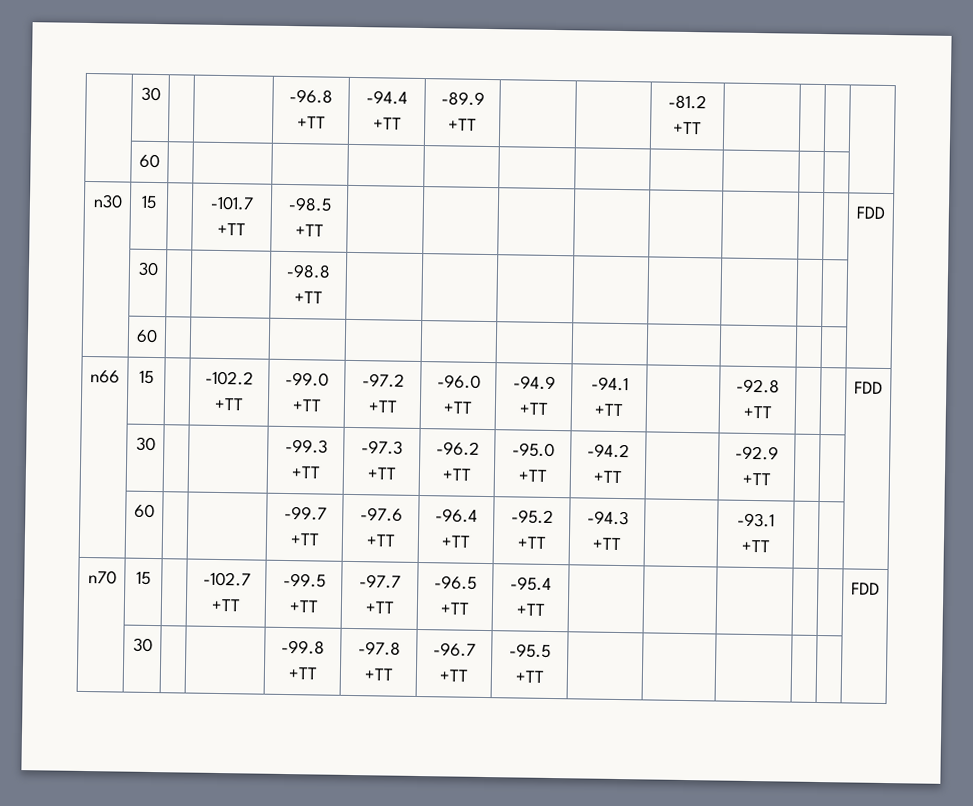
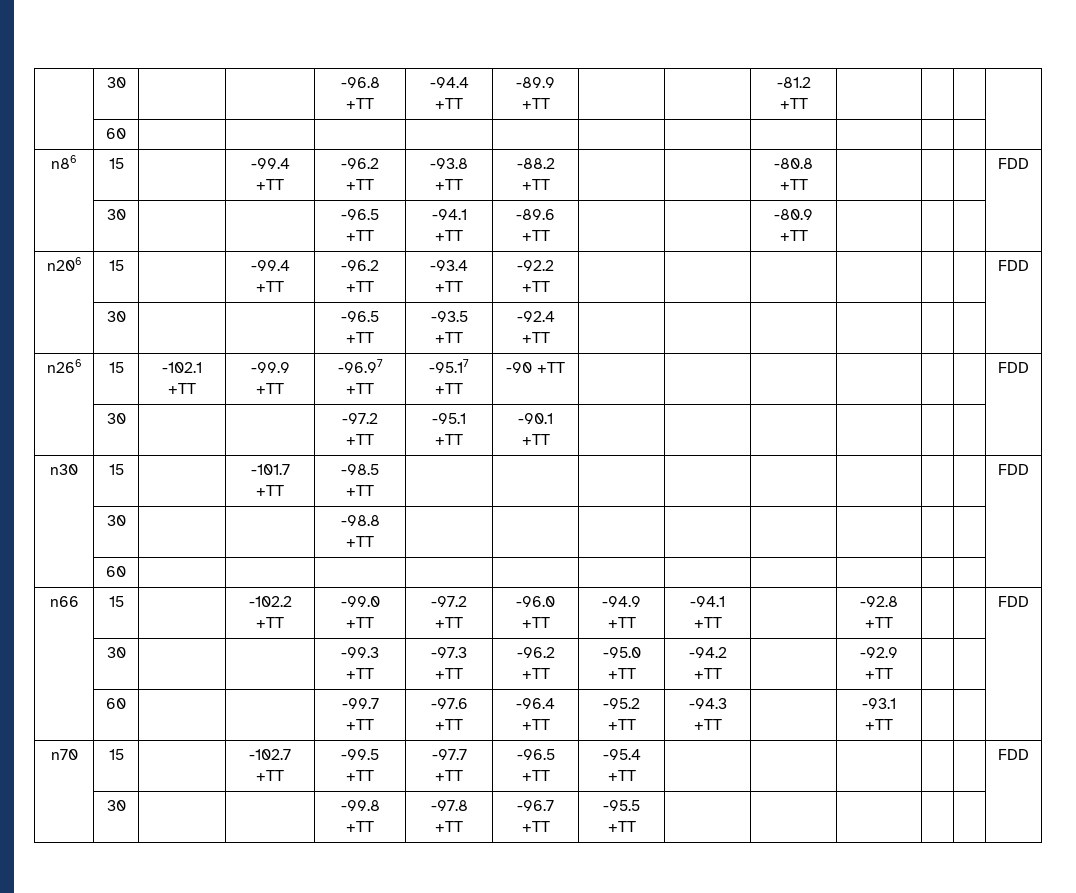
(160, 161) none -> [51,155,77,169] [108,158,124,169] [250,158,290,169] [256,179,284,190] [341,158,379,169] [346,179,374,190] [430,158,468,169] [435,179,463,190] [516,158,555,169] [521,179,550,190] [774,158,813,169] [779,179,808,190] [998,158,1029,169] [106,209,126,220] [341,209,379,220] [346,230,374,241] [431,209,467,220] [435,230,463,241] [516,209,555,220] [521,230,550,241] [774,209,813,220] [779,230,808,241] [46,257,82,271] [108,260,124,271] [250,260,290,271] [256,281,284,292] [341,260,379,271] [346,281,374,292] [430,260,468,271] [435,281,463,292] [517,260,554,271] [521,281,550,292] [998,260,1029,271] [106,311,126,322] [341,311,379,322] [346,332,374,343] [430,311,468,322] [435,332,463,343] [516,311,555,322] [521,332,550,343] [46,359,82,373] [108,362,124,373] [162,362,202,373] [168,383,196,394] [250,362,290,373] [256,383,284,394] [337,359,383,373] [346,383,374,394] [429,359,469,373] [435,383,463,394] [506,362,565,373] [998,362,1029,373] [106,413,126,424] [342,413,378,424] [346,434,374,445] [432,413,466,424] [435,434,463,445] [518,413,553,424] [521,434,550,445] // n86 | 15 | | -99.4 +TT | -96.2 +TT | -93.8 +TT | -88.2 +TT | | | -80.8 +TT | | | | FDD // | 30 | | | -96.5 +TT | -94.1 +TT | -89.6 +TT | | | -80.9 +TT | | | | // n206 | 15 | | -99.4 +TT | -96.2 +TT | -93.4 +TT | -92.2 +TT | | | | | | | FDD // | 30 | | | -96.5 +TT | -93.5 +TT | -92.4 +TT | | | | | | | // n266 | 15 | -102.1 +TT | -99.9 +TT | -96.97 +TT | -95.17 +TT | -90 +TT | | | | | | | FDD // | 30 | | | -97.2 +TT | -95.1 +TT | -90.1 +TT | | | | | | |

